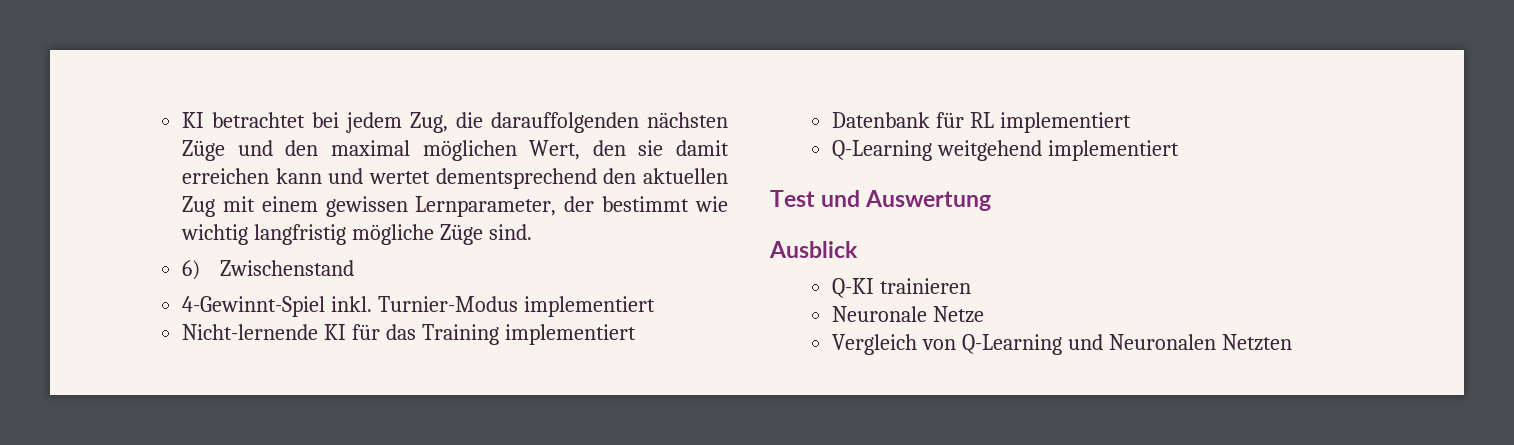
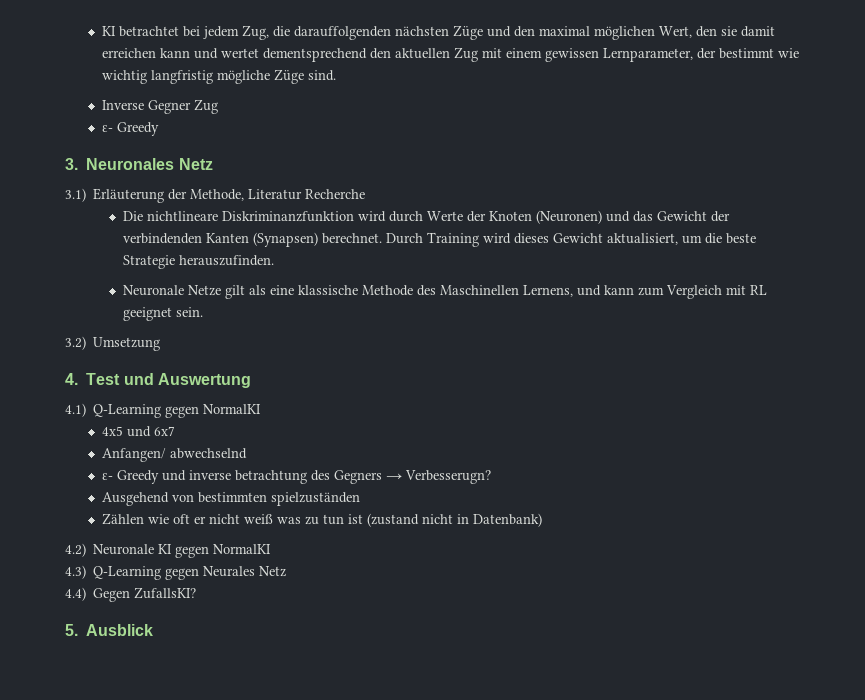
[181,260,354,280] [181,296,655,317] [181,324,636,345] [831,112,1131,133] [831,140,1179,161] [770,190,992,211] [769,241,858,258] [831,278,971,298] [831,306,984,323] [831,334,1292,355] 6) Zwischenstand // 4-Gewinnt-Spiel inkl. Turnier-Modus implementiert // Nicht-lernende KI für das Training implementiert // Datenbank für RL implementiert // Q-Learning weitgehend implementiert // Test und Auswertung // Ausblick // Q-KI trainieren // Neuronale Netze // Vergleich von Q-Learning und Neuronalen Netzten -> [102,99,219,114] [102,122,160,136] [65,158,213,170] [65,188,366,203] [123,210,731,224] [123,232,757,247] [123,255,275,269] [123,285,768,299] [123,307,204,321] [65,336,161,351] [65,373,251,388] [65,403,262,418] [102,426,176,437] [102,448,248,462] [102,470,492,484] [102,492,361,506] [102,513,543,527] [65,543,272,558] [65,565,287,580] [65,587,197,602] [65,624,154,636] Inverse Gegner Zug // ɛ- Greedy // 3. Neuronales Netz // 3.1) Erläuterung der Methode, Literatur Recherche // Die nichtlineare Diskriminanzfunktion wird durch Werte der Knoten (Neuronen) und das Gewicht der verbindenden Kanten (Synapsen) berechnet. Durch Training wird dieses Gewicht aktualisiert, um die beste Strategie herauszufinden. // Neuronale Netze gilt als eine klassische Methode des Maschinellen Lernens, und kann zum Vergleich mit RL geeignet sein. // 3.2) Umsetzung // 4. Test und Auswertung // 4.1) Q-Learning gegen NormalKI // 4x5 und 6x7 // Anfangen/ abwechselnd // ɛ- Greedy und inverse betrachtung des Gegners → Verbesserugn? // Ausgehend von bestimmten spielzuständen // Zählen wie oft er nicht weiß was zu tun ist (zustand nicht in Datenbank) // 4.2) Neuronale KI gegen NormalKI // 4.3) Q-Learning gegen Neurales Netz // 4.4) Gegen ZufallsKI? // 5. Ausblick

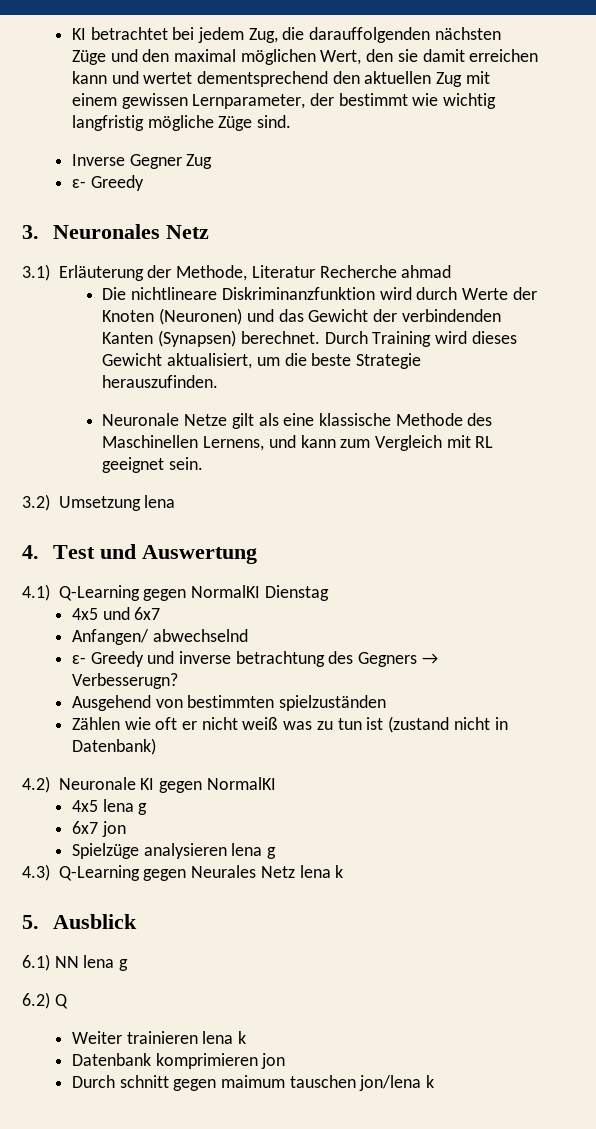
(366, 194) none -> [401,265,452,278] ahmad
(161, 344) none -> [144,495,176,508] lena
(262, 409) none -> [264,585,329,601] Dienstag
(272, 549) none -> [71,799,148,815] [71,821,126,837] [71,843,276,859] // 4x5 lena g // 6x7 jon // Spielzüge analysieren lena g
[65,587,197,602] // 4.4) Gegen ZufallsKI? -> [299,865,344,878] lena k
(154, 630) none -> [22,954,129,971] [22,992,68,1009] [71,1031,246,1044] [71,1053,286,1069] [71,1075,435,1091] // 6.1) NN lena g // 6.2) Q // Weiter trainieren lena k // Datenbank komprimieren jon // Durch schnitt gegen maimum tauschen jon/lena k

